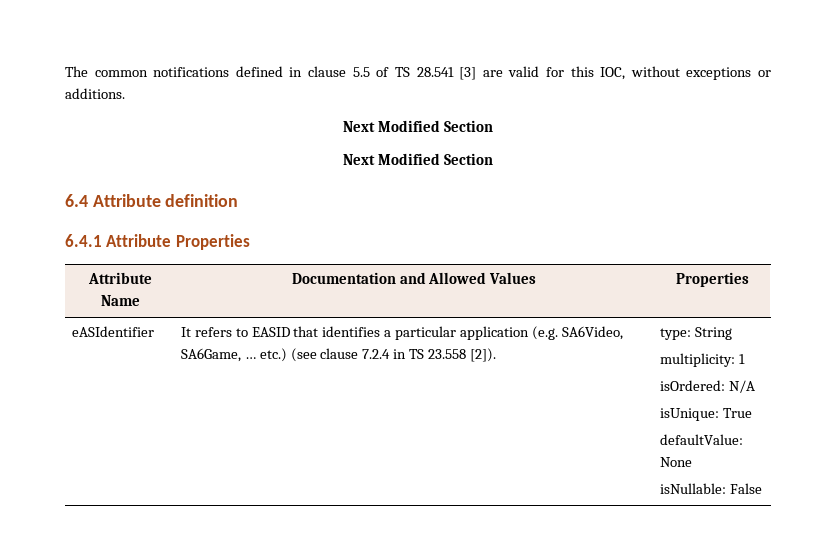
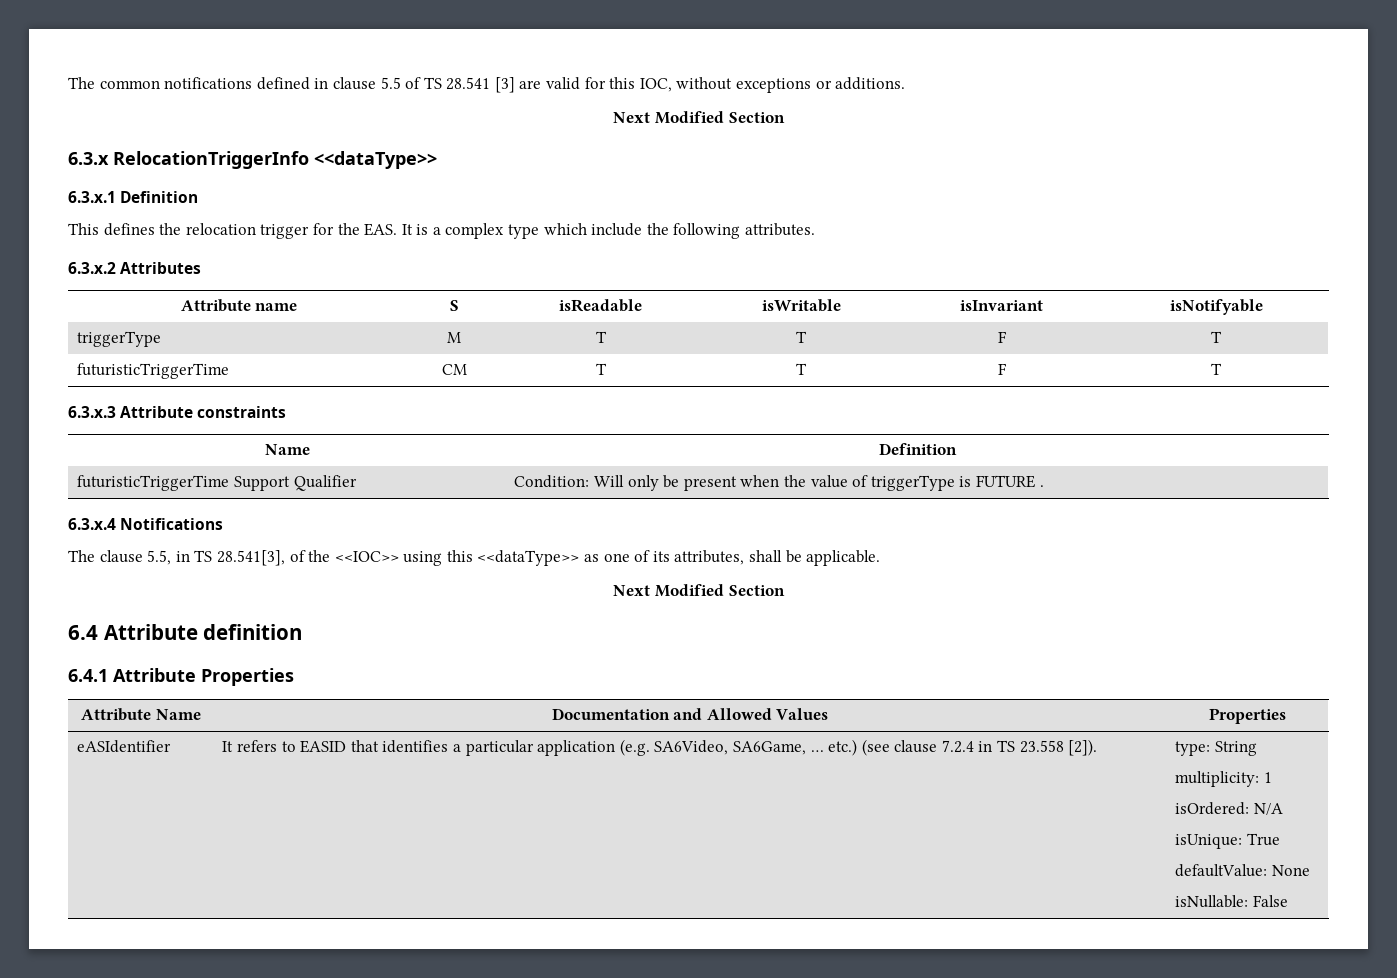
(493, 126) none -> [68,151,437,169] [68,191,199,203] [68,223,816,239] [68,262,202,274] [180,299,298,312] [449,300,459,311] [559,299,642,312] [761,299,841,312] [960,300,1043,311] [1169,299,1263,315] [77,331,162,347] [447,332,461,343] [595,331,607,343] [796,331,807,343] [997,331,1007,343] [1211,331,1222,343] [77,363,230,379] [441,364,467,375] [595,363,607,375] [796,363,807,375] [997,363,1007,375] [1211,363,1222,375] [68,406,287,418] [264,444,310,455] [878,443,957,455] [77,475,357,491] [514,475,1044,491] [68,518,224,530] [68,550,881,566] // 6.3.x RelocationTriggerInfo <<dataType>> // 6.3.x.1 Definition // This defines the relocation trigger for the EAS. It is a complex type which include the following attributes. // 6.3.x.2 Attributes // Attribute name | S | isReadable | isWritable | isInvariant | isNotifyable // triggerType | M | T | T | F | T // futuristicTriggerTime | CM | T | T | F | T // 6.3.x.3 Attribute constraints // Name | Definition // futuristicTriggerTime Support Qualifier | Condition: Will only be present when the value of triggerType is FUTURE . // 6.3.x.4 Notifications // The clause 5.5, in TS 28.541[3], of the <<IOC>> using this <<dataType>> as one of its attributes, shall be applicable.

